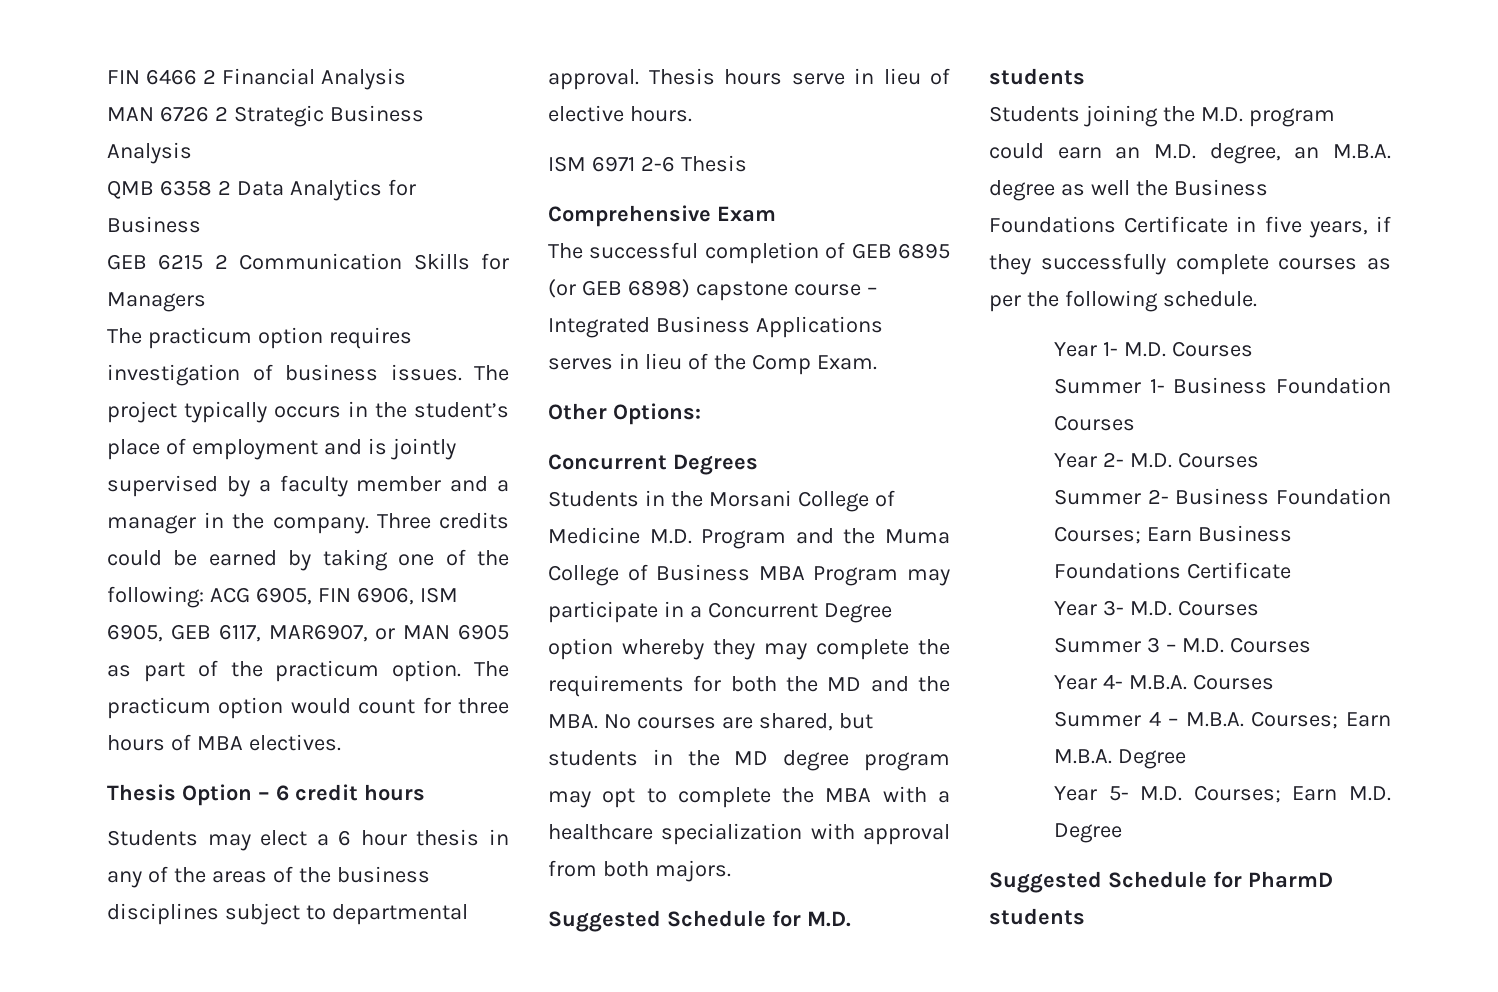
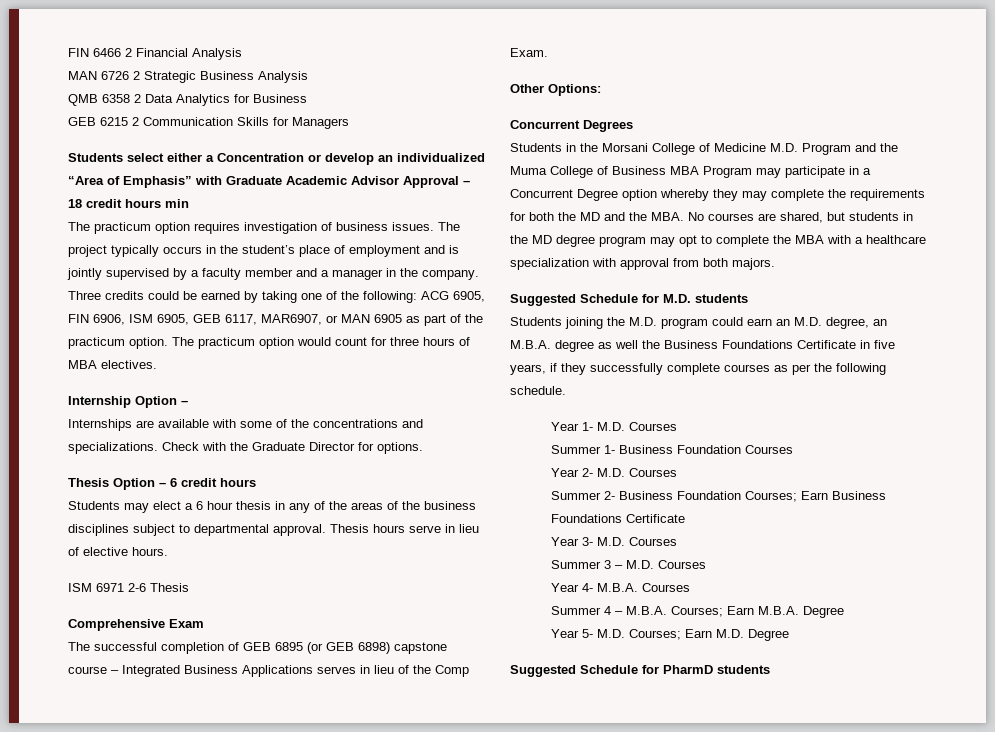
(206, 302) none -> [68,153,485,165] [68,176,470,188] [68,199,189,208] // Students select either a Concentration or develop an individualized “Area of Emphasis” with Graduate Academic Advisor Approval – 18 credit hours min
(341, 742) none -> [68,396,188,408] [68,419,423,431] [68,442,423,454] // Internship Option – // Internships are available with some of the concentrations and specializations. Check with the Graduate Director for options.

